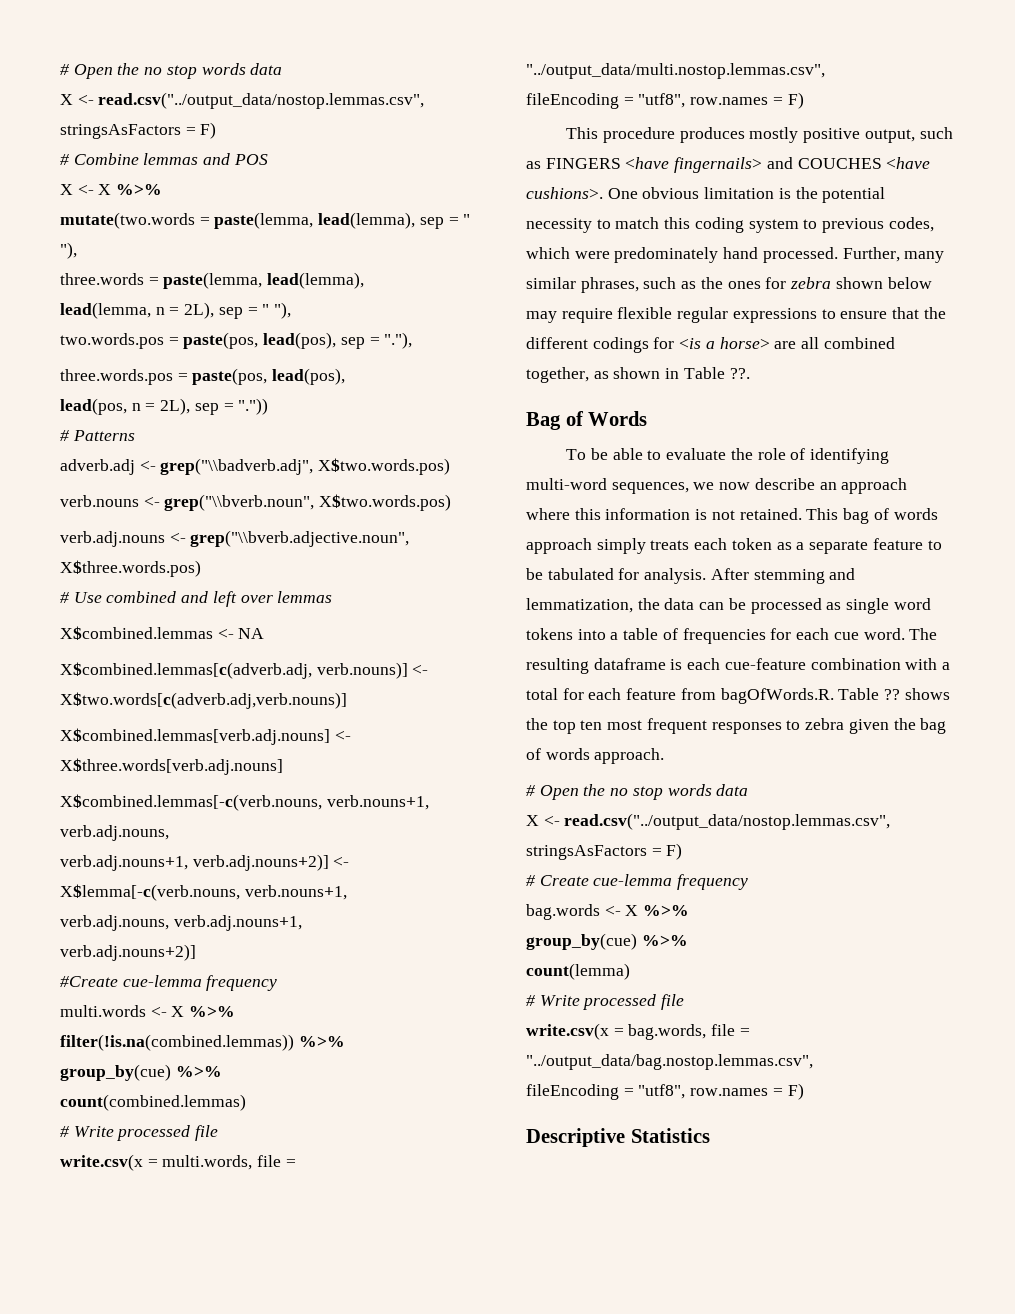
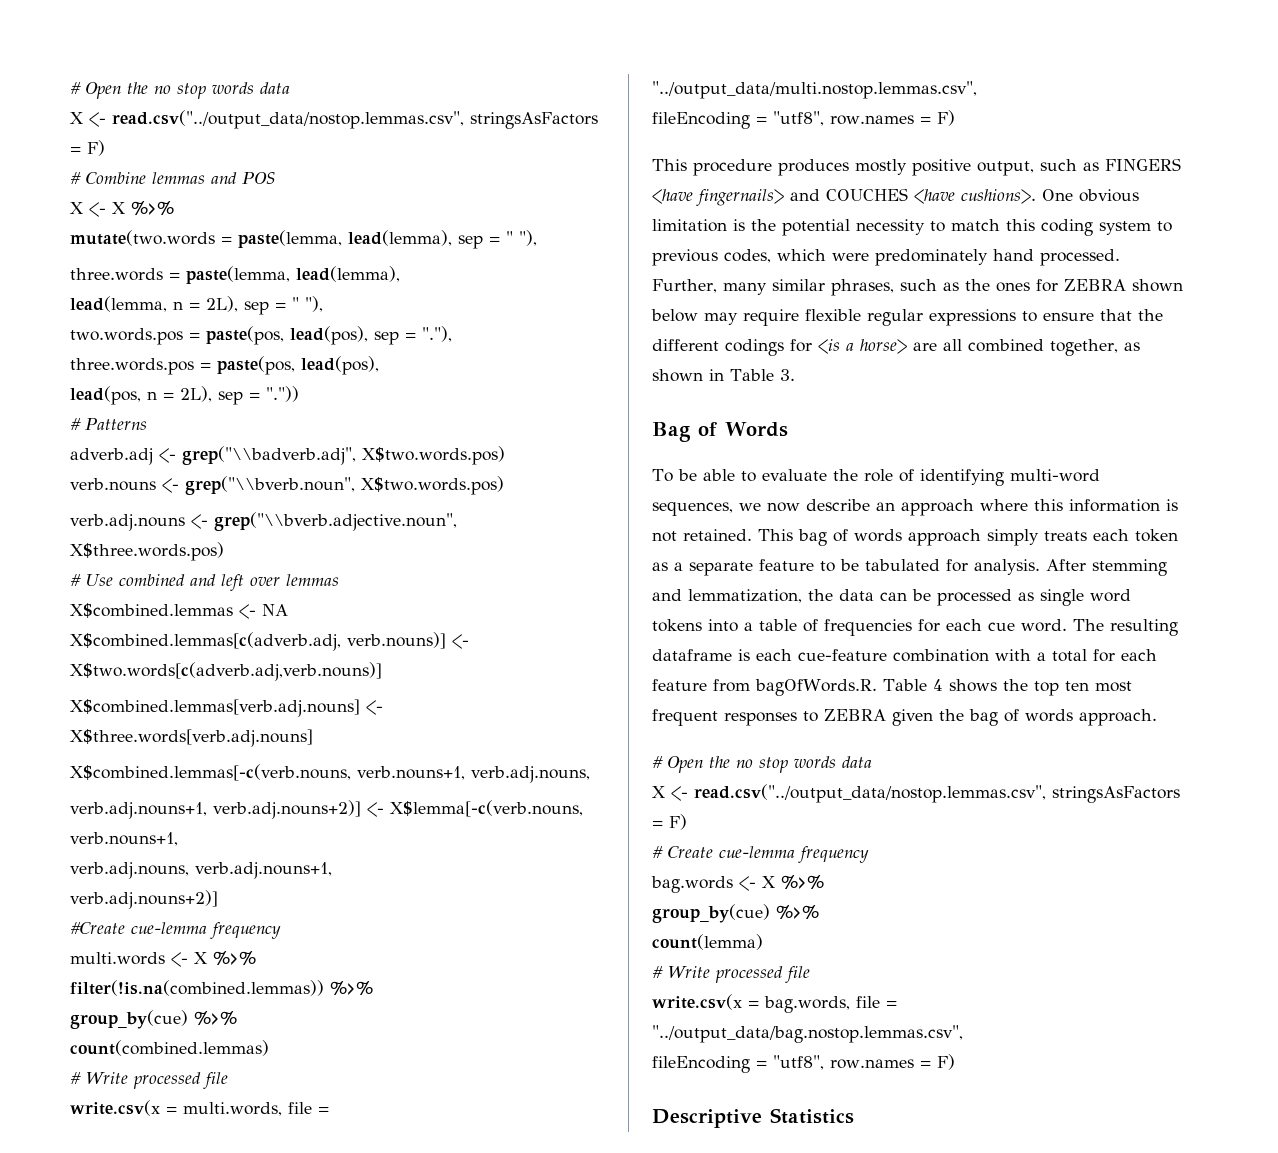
[790,277,832,289] zebra -> [1064,279,1126,291] ZEBRA
[729,368,750,379] ??. -> [779,369,795,381] 3.
[884,689,901,700] ?? -> [932,679,943,691] 4
[805,718,845,730] zebra -> [824,709,886,721] ZEBRA

